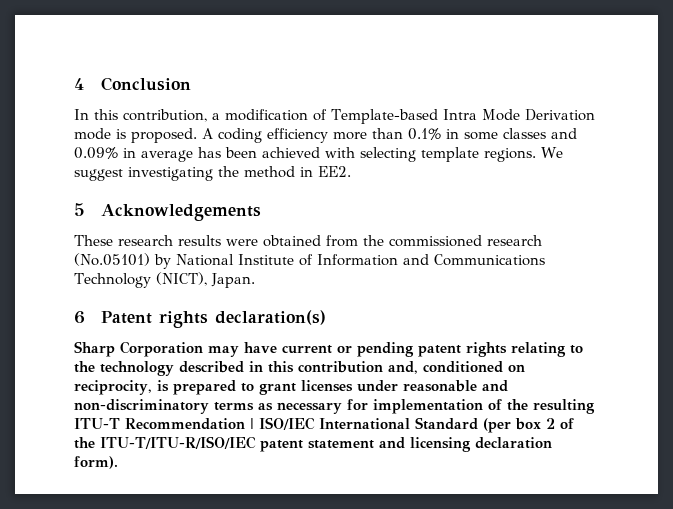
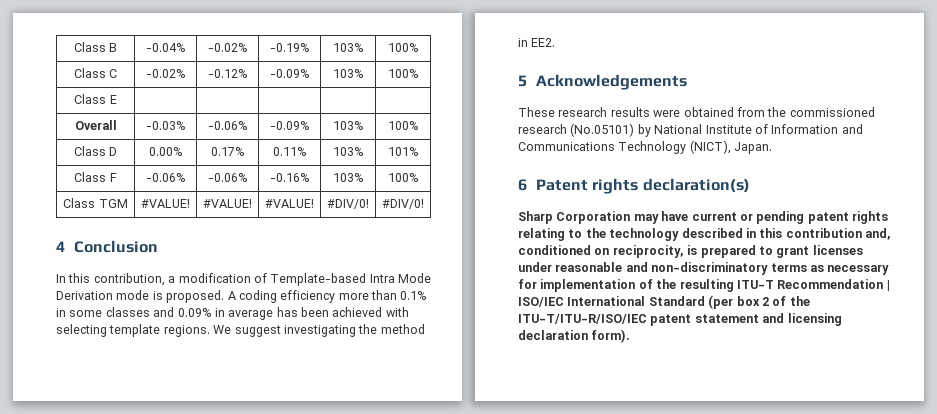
(74, 84) none -> [73,42,118,52] [145,43,186,52] [207,43,248,52] [269,43,310,52] [332,43,364,52] [387,43,419,52] [73,68,118,78] [145,69,186,78] [207,69,248,78] [269,69,310,78] [332,69,364,78] [387,69,419,78] [74,94,117,104] [74,120,117,130] [145,121,186,130] [207,121,248,130] [269,121,310,130] [332,121,364,130] [387,121,419,130] [73,146,118,156] [148,147,183,156] [210,147,245,156] [272,147,307,156] [332,147,364,156] [387,147,419,156] [74,172,117,182] [145,173,186,182] [207,173,248,182] [269,173,310,182] [332,173,364,182] [387,173,419,182] [63,198,128,208] [141,199,190,208] [203,199,252,208] [265,199,314,208] [327,199,369,209] [382,199,424,209] Class B | -0.04% | -0.02% | -0.19% | 103% | 100% // Class C | -0.02% | -0.12% | -0.09% | 103% | 100% // Class E | | | | | // Overall | -0.03% | -0.06% | -0.09% | 103% | 100% // Class D | 0.00% | 0.17% | 0.11% | 103% | 101% // Class F | -0.06% | -0.06% | -0.16% | 103% | 100% // Class TGM | #VALUE! | #VALUE! | #VALUE! | #DIV/0! | #DIV/0! //

